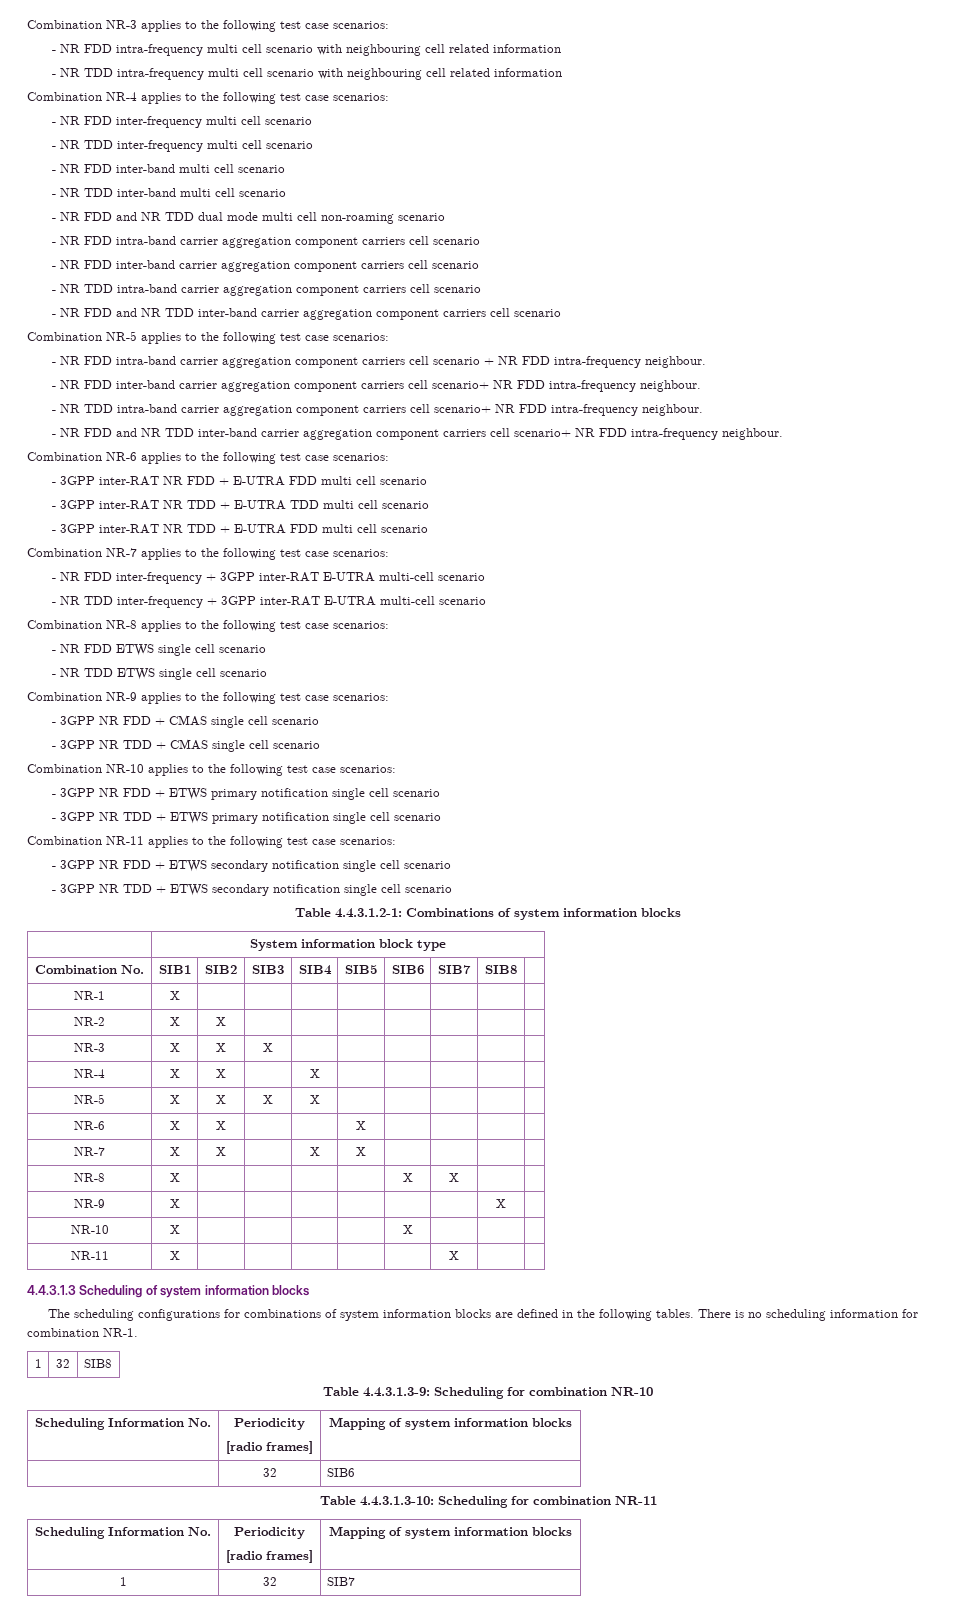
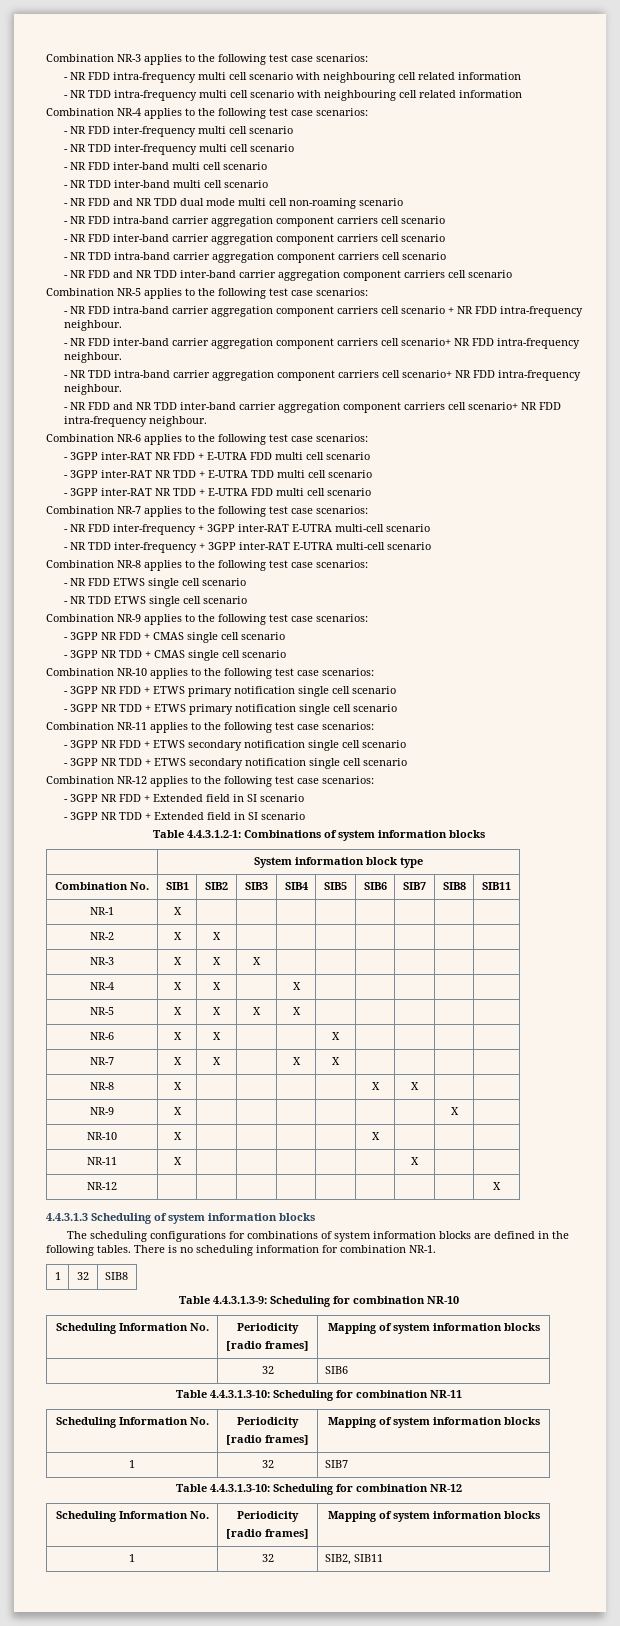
(453, 889) none -> [46,776,374,787] [64,794,305,802] [64,812,306,820] // Combination NR-12 applies to the following test case scenarios: // - 3GPP NR FDD + Extended field in SI scenario // - 3GPP NR TDD + Extended field in SI scenario
(517, 969) none -> [482,882,511,890] SIB11
(459, 1255) none -> [87,1182,117,1190] [493,1182,501,1190] // NR-12 | | | | | | | | | X
(355, 1581) none -> [176,1484,462,1495] [55,1511,209,1522] [237,1511,299,1522] [226,1529,309,1539] [327,1511,540,1522] [129,1554,135,1562] [261,1554,274,1562] [324,1554,383,1565] // Table 4.4.3.1.3-10: Scheduling for combination NR-12 // Scheduling Information No. | Periodicity // [radio frames] | Mapping of system information blocks // 1 | 32 | SIB2, SIB11

